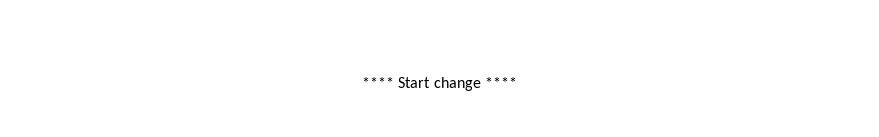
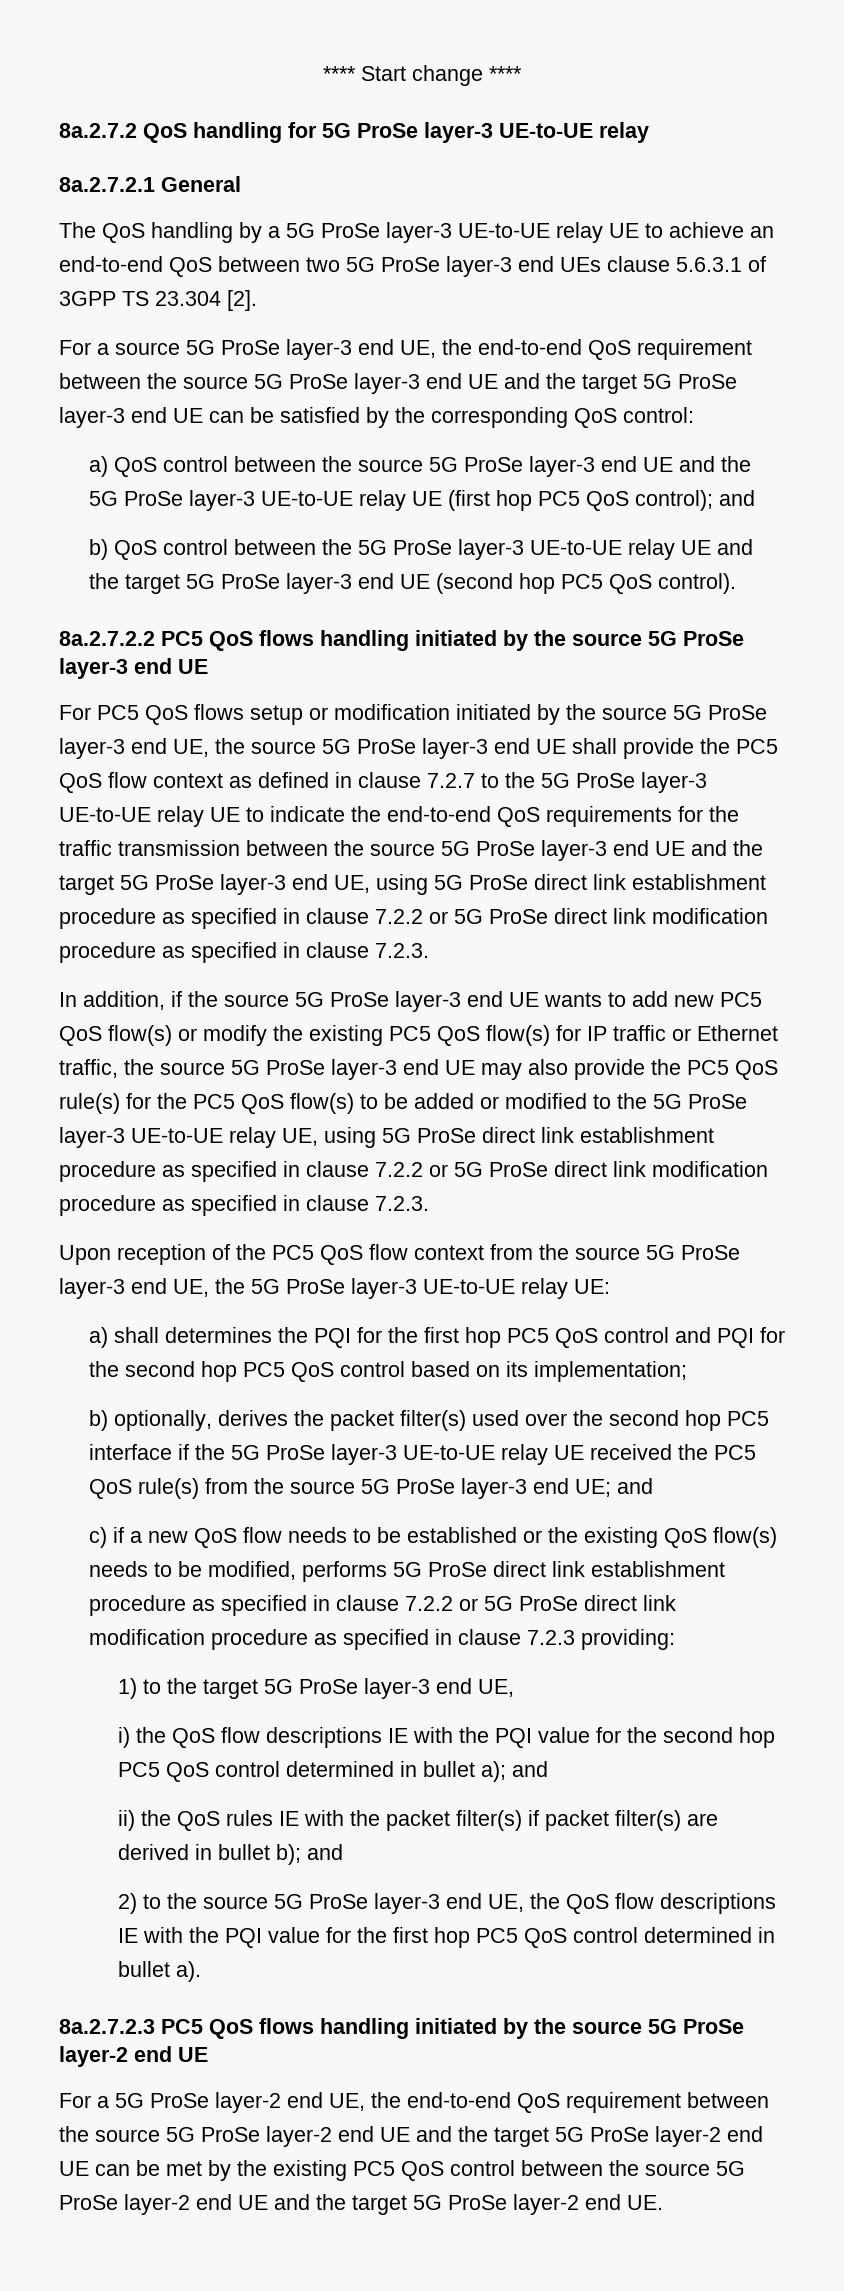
(517, 82) none -> [59,122,649,143] [59,176,241,192] [59,222,774,243] [59,256,766,277] [59,290,257,311] [59,339,752,360] [59,373,737,394] [59,407,694,428] [88,456,751,477] [88,490,755,511] [88,539,753,560] [88,573,736,594] [59,630,744,651] [59,658,208,679] [59,704,767,725] [59,738,778,759] [59,772,707,793] [59,806,739,827] [59,840,763,861] [59,874,766,895] [59,908,768,929] [59,942,429,963] [59,991,762,1012] [59,1025,778,1046] [59,1059,778,1080] [59,1093,747,1114] [59,1127,714,1148] [59,1161,768,1182] [59,1195,429,1216] [59,1244,740,1265] [59,1278,610,1299] [88,1327,785,1348] [88,1361,687,1382] [88,1410,769,1431] [88,1444,756,1465] [88,1478,653,1499] [88,1527,777,1548] [88,1561,725,1582] [88,1595,676,1616] [88,1629,675,1650] [118,1678,515,1699] [118,1727,776,1748] [118,1761,549,1782] [118,1810,719,1831] [118,1844,344,1865] [118,1893,777,1914] [118,1927,776,1948] [118,1961,202,1982] [59,2018,744,2039] [59,2046,208,2067] [59,2092,769,2113] [59,2126,763,2147] [59,2160,745,2181] [59,2194,663,2215] // 8a.2.7.2 QoS handling for 5G ProSe layer-3 UE-to-UE relay // 8a.2.7.2.1 General // The QoS handling by a 5G ProSe layer-3 UE-to-UE relay UE to achieve an end-to-end QoS between two 5G ProSe layer-3 end UEs clause 5.6.3.1 of 3GPP TS 23.304 [2]. // For a source 5G ProSe layer-3 end UE, the end-to-end QoS requirement between the source 5G ProSe layer-3 end UE and the target 5G ProSe layer-3 end UE can be satisfied by the corresponding QoS control: // a) QoS control between the source 5G ProSe layer-3 end UE and the 5G ProSe layer-3 UE-to-UE relay UE (first hop PC5 QoS control); and // b) QoS control between the 5G ProSe layer-3 UE-to-UE relay UE and the target 5G ProSe layer-3 end UE (second hop PC5 QoS control). // 8a.2.7.2.2 PC5 QoS flows handling initiated by the source 5G ProSe layer-3 end UE // For PC5 QoS flows setup or modification initiated by the source 5G ProSe layer-3 end UE, the source 5G ProSe layer-3 end UE shall provide the PC5 QoS flow context as defined in clause 7.2.7 to the 5G ProSe layer-3 UE-to-UE relay UE to indicate the end-to-end QoS requirements for the traffic transmission between the source 5G ProSe layer-3 end UE and the target 5G ProSe layer-3 end UE, using 5G ProSe direct link establishment procedure as specified in clause 7.2.2 or 5G ProSe direct link modification procedure as specified in clause 7.2.3. // In addition, if the source 5G ProSe layer-3 end UE wants to add new PC5 QoS flow(s) or modify the existing PC5 QoS flow(s) for IP traffic or Ethernet traffic, the source 5G ProSe layer-3 end UE may also provide the PC5 QoS rule(s) for the PC5 QoS flow(s) to be added or modified to the 5G ProSe layer-3 UE-to-UE relay UE, using 5G ProSe direct link establishment procedure as specified in clause 7.2.2 or 5G ProSe direct link modification procedure as specified in clause 7.2.3. // Upon reception of the PC5 QoS flow context from the source 5G ProSe layer-3 end UE, the 5G ProSe layer-3 UE-to-UE relay UE: // a) shall determines the PQI for the first hop PC5 QoS control and PQI for the second hop PC5 QoS control based on its implementation; // b) optionally, derives the packet filter(s) used over the second hop PC5 interface if the 5G ProSe layer-3 UE-to-UE relay UE received the PC5 QoS rule(s) from the source 5G ProSe layer-3 end UE; and // c) if a new QoS flow needs to be established or the existing QoS flow(s) needs to be modified, performs 5G ProSe direct link establishment procedure as specified in clause 7.2.2 or 5G ProSe direct link modification procedure as specified in clause 7.2.3 providing: // 1) to the target 5G ProSe layer-3 end UE, // i) the QoS flow descriptions IE with the PQI value for the second hop PC5 QoS control determined in bullet a); and // ii) the QoS rules IE with the packet filter(s) if packet filter(s) are derived in bullet b); and // 2) to the source 5G ProSe layer-3 end UE, the QoS flow descriptions IE with the PQI value for the first hop PC5 QoS control determined in bullet a). // 8a.2.7.2.3 PC5 QoS flows handling initiated by the source 5G ProSe layer-2 end UE // For a 5G ProSe layer-2 end UE, the end-to-end QoS requirement between the source 5G ProSe layer-2 end UE and the target 5G ProSe layer-2 end UE can be met by the existing PC5 QoS control between the source 5G ProSe layer-2 end UE and the target 5G ProSe layer-2 end UE.

